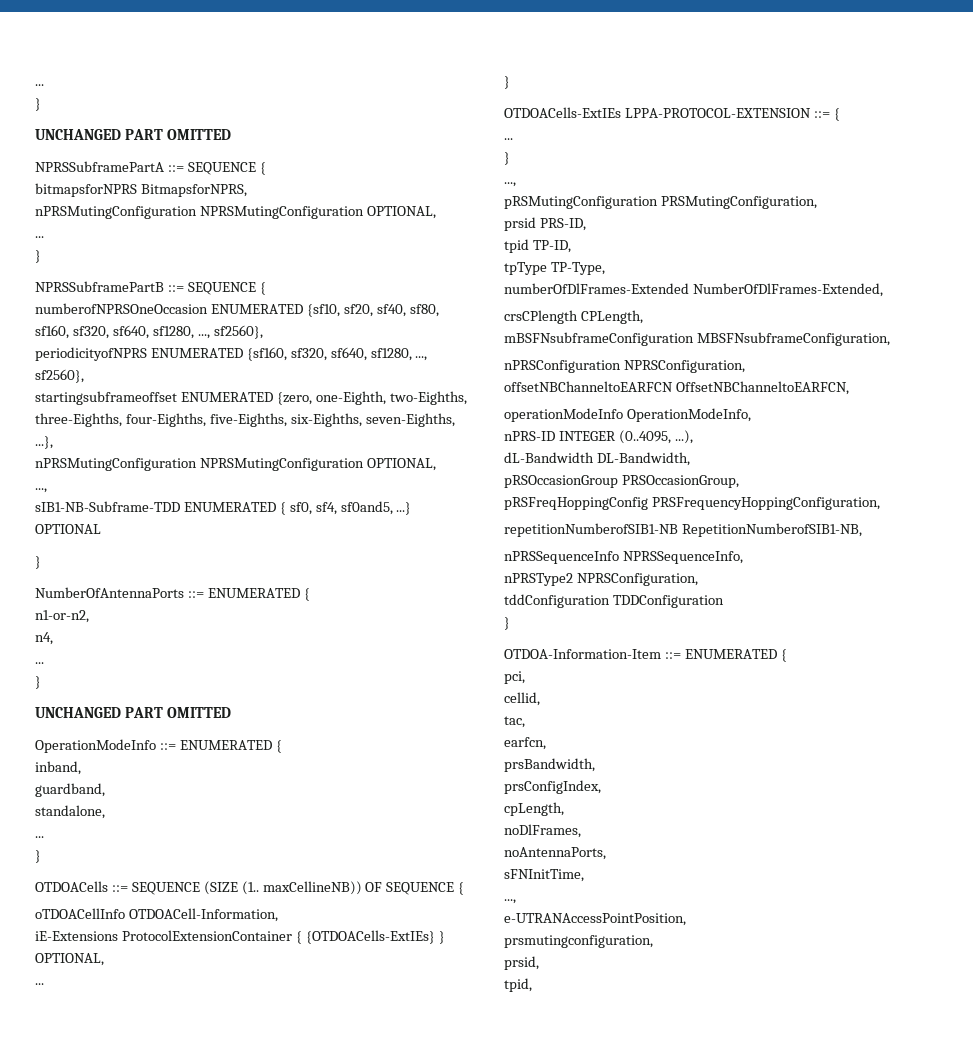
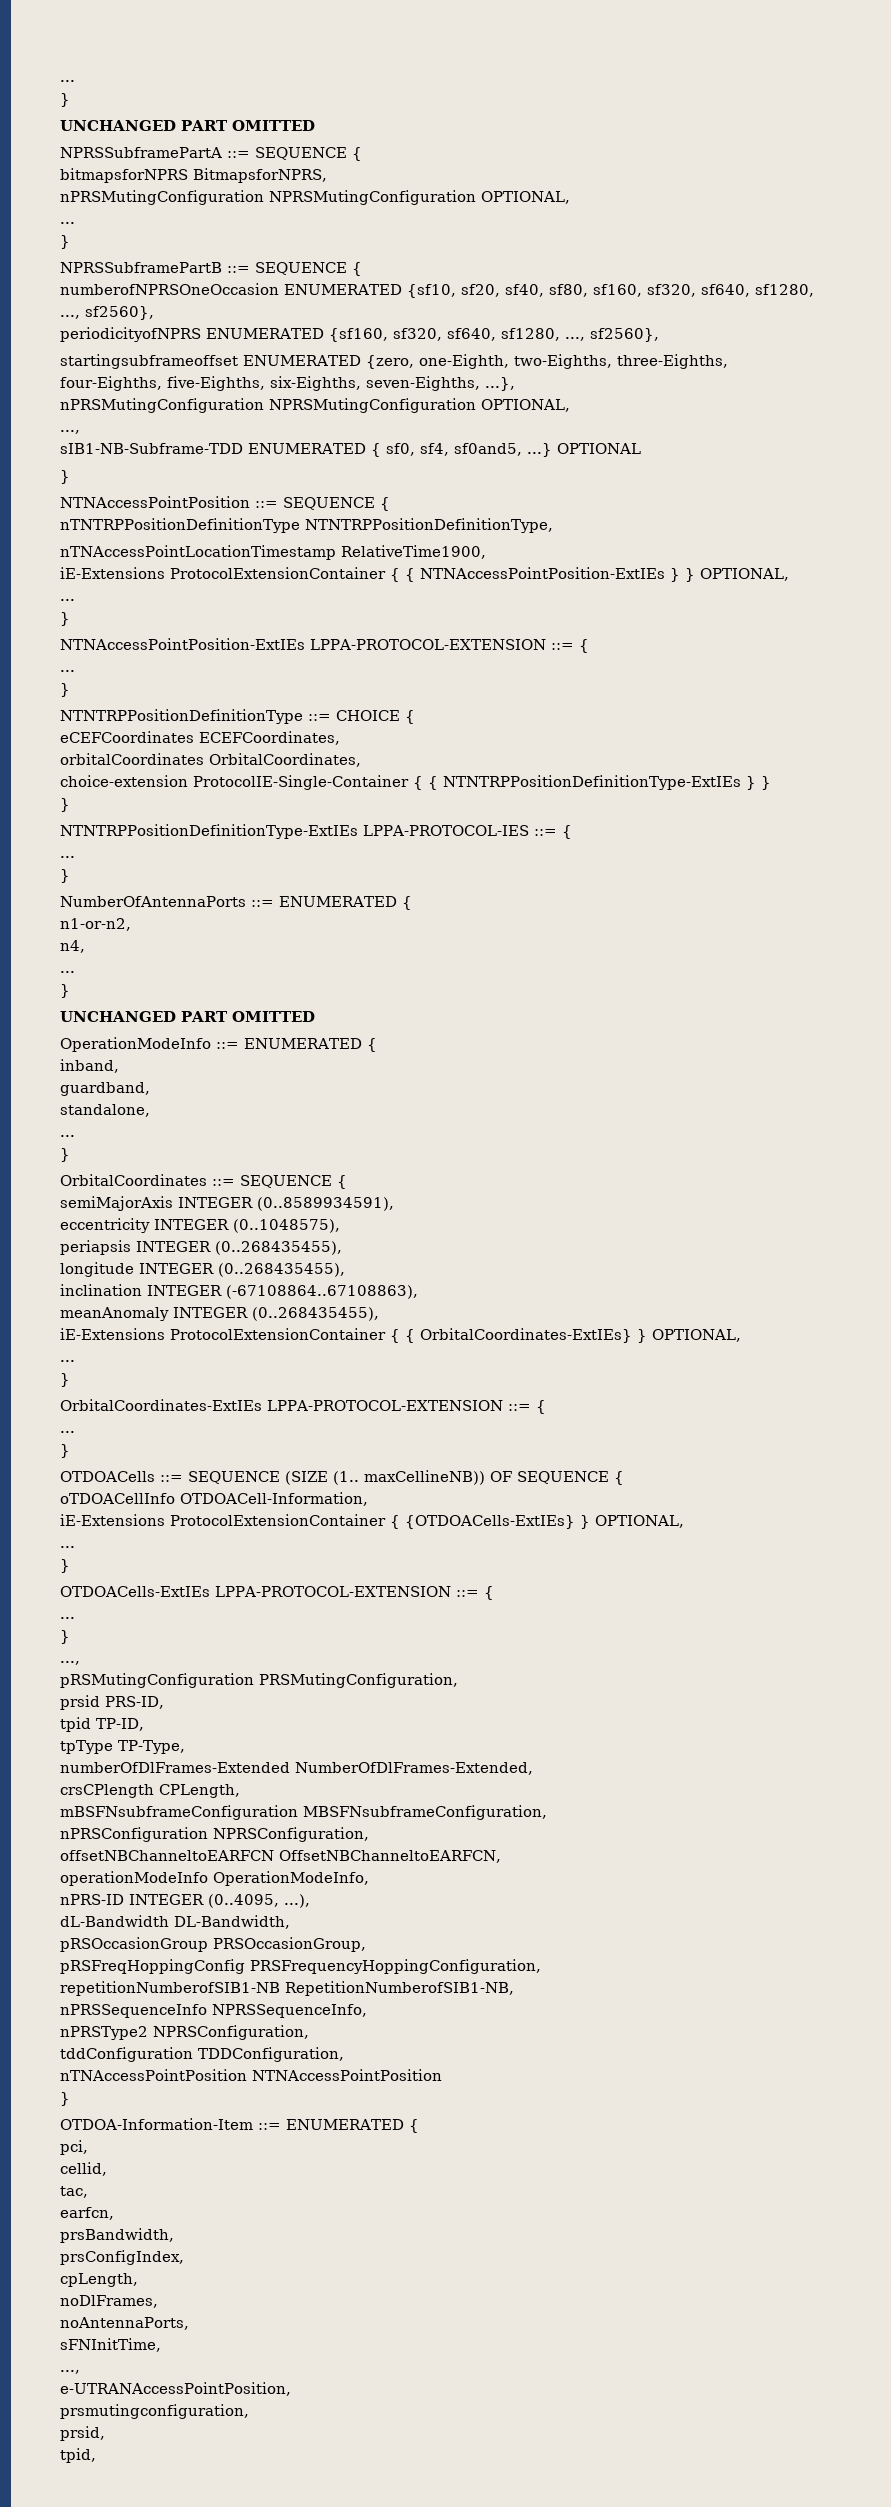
(41, 562) none -> [60,496,390,511] [60,518,553,533] [60,545,486,560] [60,567,789,582] [60,599,75,601] [60,612,70,626] [60,638,589,653] [60,670,75,672] [60,683,70,697] [60,709,415,724] [60,731,340,745] [60,753,361,767] [60,775,771,790] [60,798,70,812] [60,824,572,839] [60,856,75,858] [60,869,70,883] // NTNAccessPointPosition ::= SEQUENCE { // nTNTRPPositionDefinitionType NTNTRPPositionDefinitionType, // nTNAccessPointLocationTimestamp RelativeTime1900, // iE-Extensions ProtocolExtensionContainer { { NTNAccessPointPosition-ExtIEs } } OPTIONAL, // ... // } // NTNAccessPointPosition-ExtIEs LPPA-PROTOCOL-EXTENSION ::= { // ... // } // NTNTRPPositionDefinitionType ::= CHOICE { // eCEFCoordinates ECEFCoordinates, // orbitalCoordinates OrbitalCoordinates, // choice-extension ProtocolIE-Single-Container { { NTNTRPPositionDefinitionType-ExtIEs } } // } // NTNTRPPositionDefinitionType-ExtIEs LPPA-PROTOCOL-IES ::= { // ... // }
(41, 856) none -> [60,1174,347,1189] [60,1196,394,1211] [60,1218,340,1233] [60,1240,342,1255] [60,1262,345,1277] [60,1284,418,1299] [60,1307,379,1321] [60,1328,741,1343] [60,1360,75,1362] [60,1373,70,1387] [60,1399,546,1414] [60,1431,75,1433] [60,1444,70,1458] // OrbitalCoordinates ::= SEQUENCE { // semiMajorAxis INTEGER (0..8589934591), // eccentricity INTEGER (0..1048575), // periapsis INTEGER (0..268435455), // longitude INTEGER (0..268435455), // inclination INTEGER (-67108864..67108863), // meanAnomaly INTEGER (0..268435455), // iE-Extensions ProtocolExtensionContainer { { OrbitalCoordinates-ExtIEs} } OPTIONAL, // ... // } // OrbitalCoordinates-ExtIEs LPPA-PROTOCOL-EXTENSION ::= { // ... // }
[612,595,724,608] TDDConfiguration -> [198,2047,344,2062] [60,2069,442,2081] TDDConfiguration, // nTNAccessPointPosition NTNAccessPointPosition

